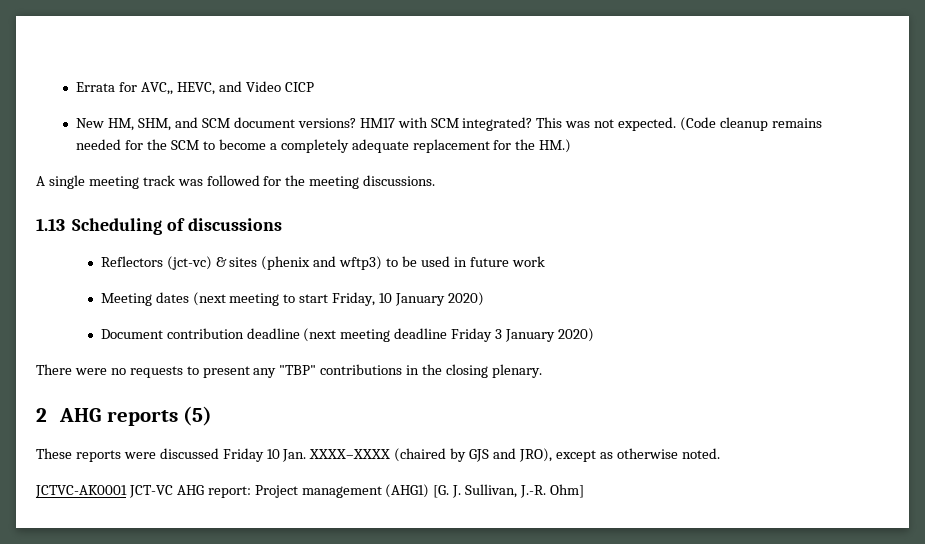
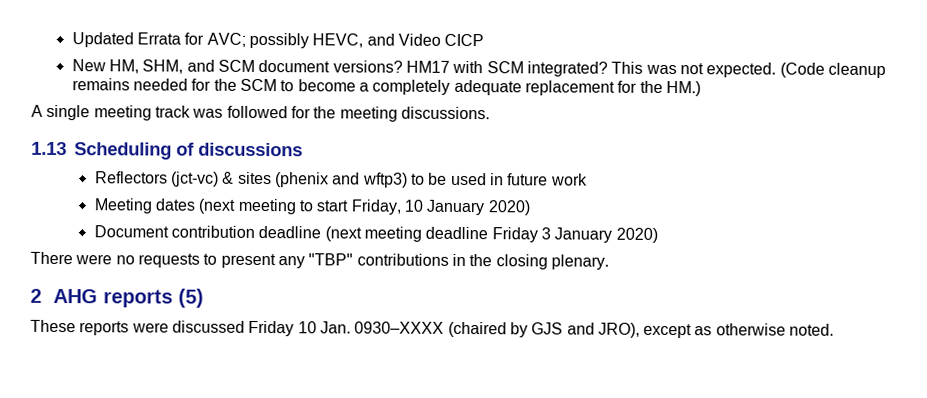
(76, 87) none -> [71,32,134,48] Updated
[141,82,174,95] AVC,, -> [206,32,309,49] AVC; possibly
[309,449,391,459] XXXX–XXXX -> [354,321,445,334] 0930–XXXX
[35,484,585,498] // JCTVC-AK0001 JCT-VC AHG report: Project management (AHG1) [G. J. Sullivan, J.-R. Ohm] -> (835, 329) none

